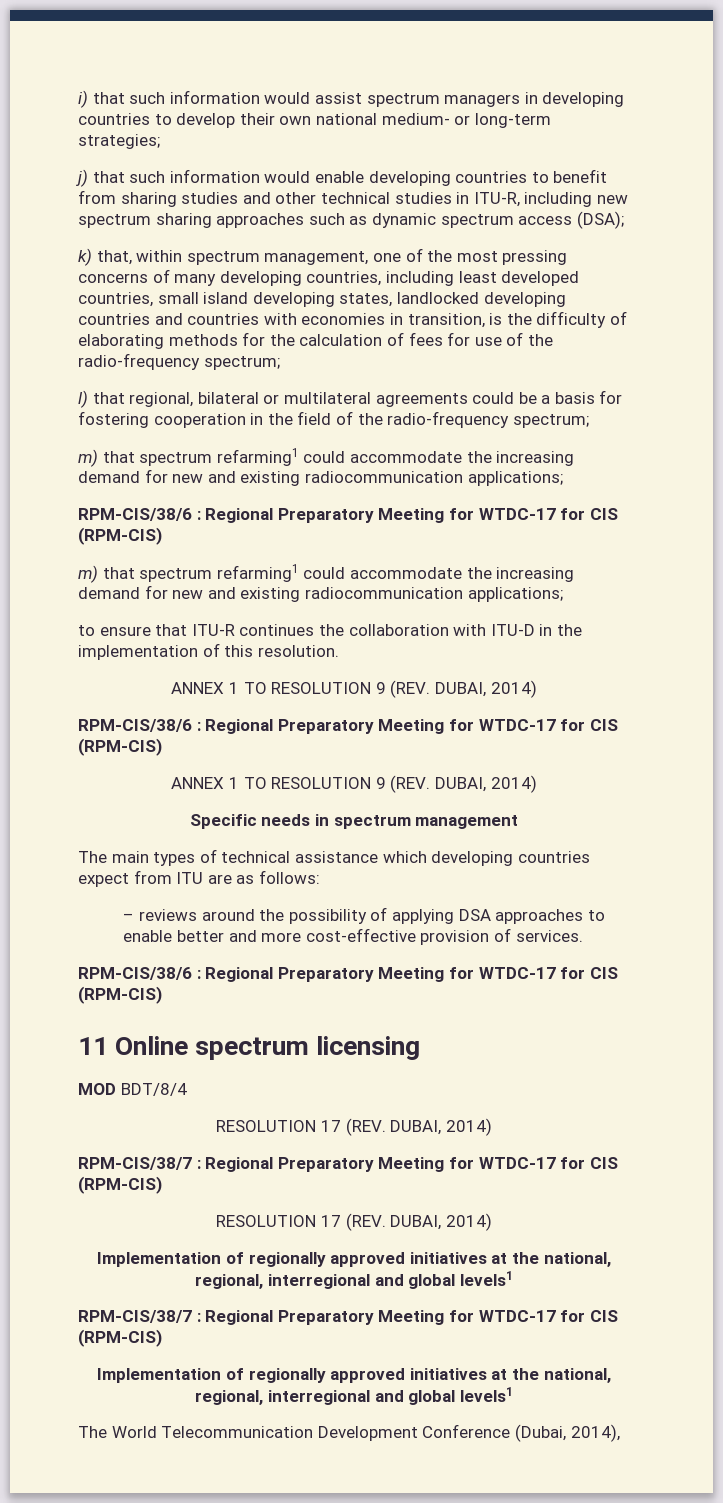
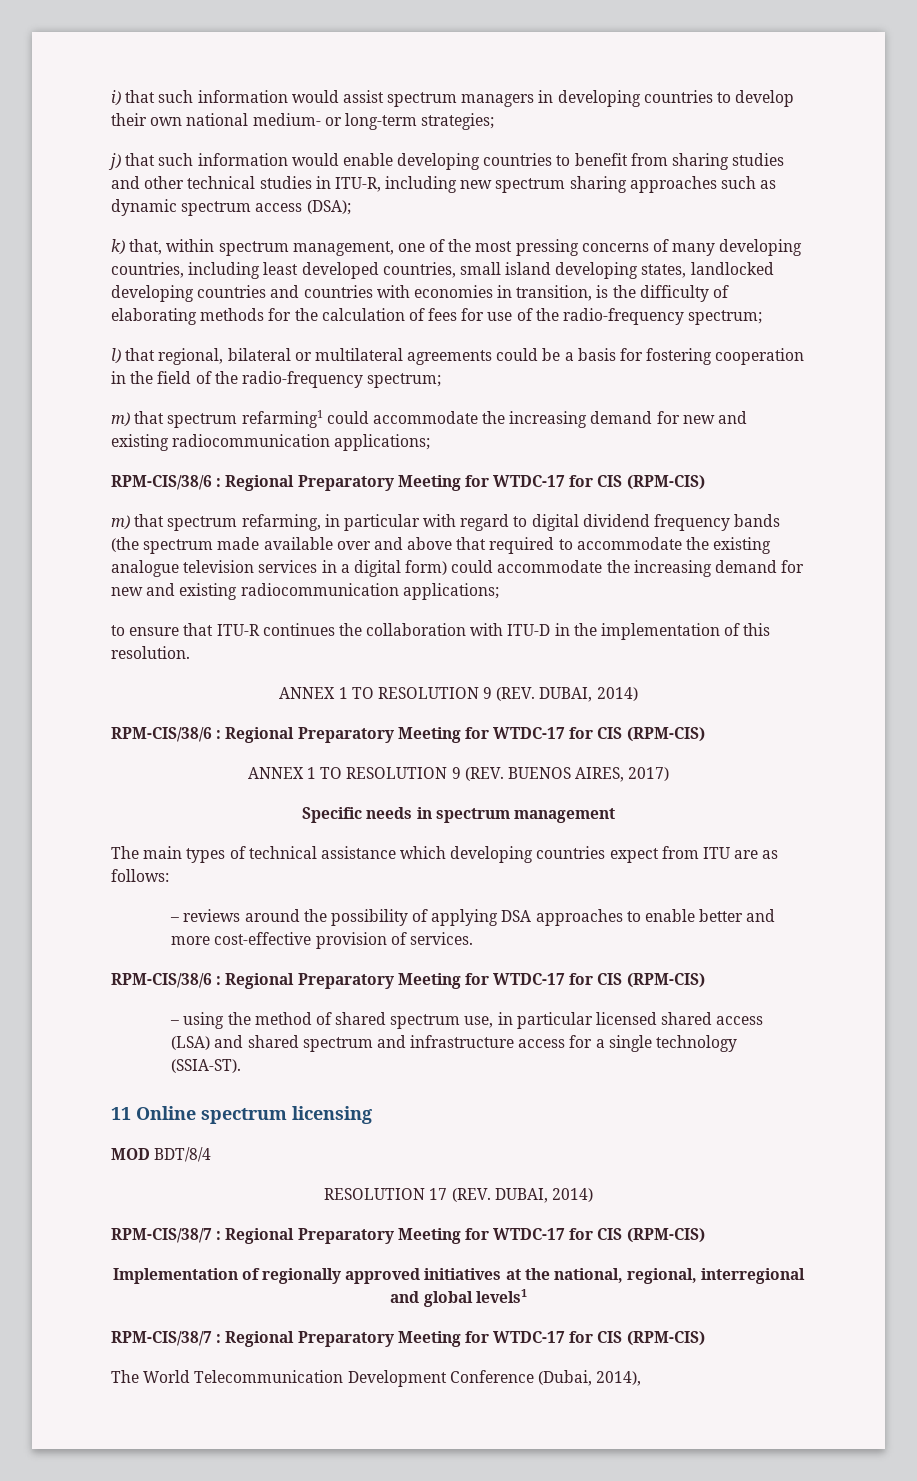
[216,564,299,582] refarming1 -> [241,514,781,531] [111,537,772,554] [111,560,448,577] refarming, in particular with regard to digital dividend frequency bands (the spectrum made available over and above that required to accommodate the existing analogue television services in a digital form)
[434,775,537,793] DUBAI, 2014) -> [507,767,670,782] BUENOS AIRES, 2017)
(162, 995) none -> [170,1012,764,1029] [171,1035,737,1052] [171,1059,242,1073] // – using the method of shared spectrum use, in particular licensed shared access (LSA) and shared spectrum and infrastructure access for a single technology (SSIA-ST).
[216,1213,492,1231] // RESOLUTION 17 (REV. DUBAI, 2014) -> (705, 1235) none
[97,1368,611,1383] [195,1387,513,1405] // Implementation of regionally approved initiatives at the national, regional, interregional and global levels1 -> (705, 1338) none

